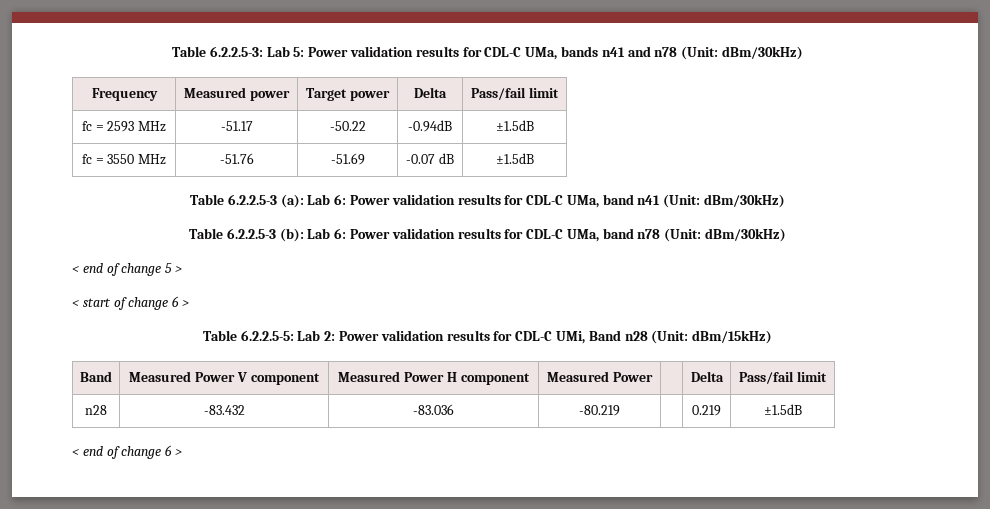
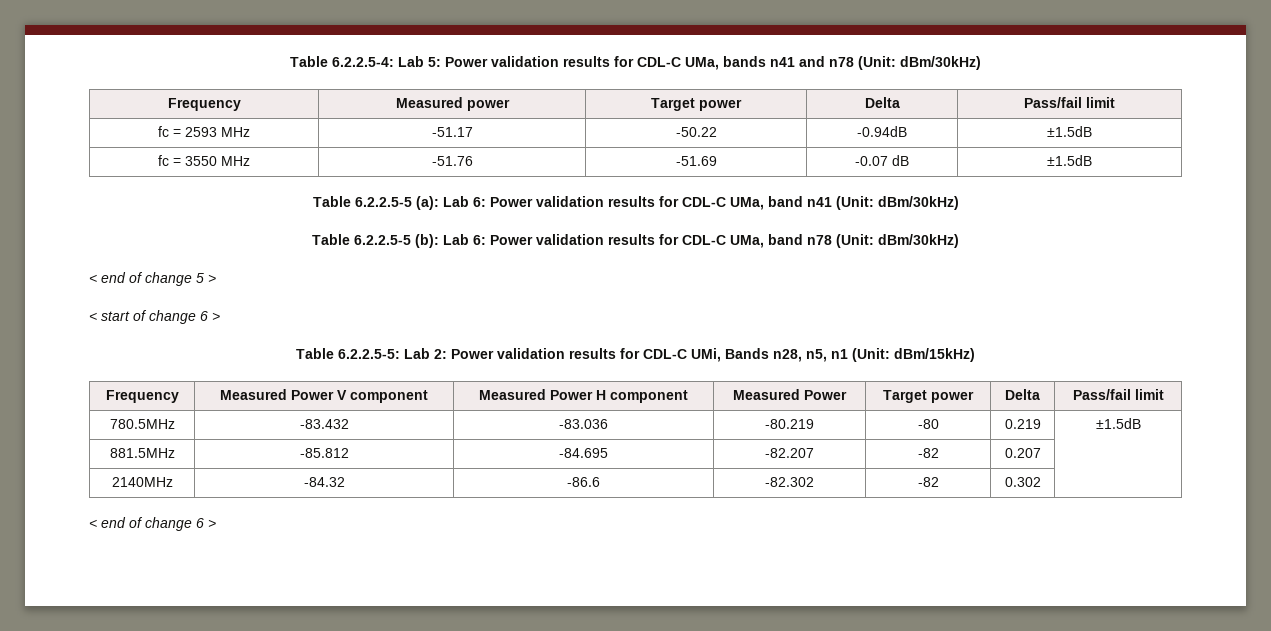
[172,46,263,57] Table 6.2.2.5-3: -> [290,56,394,67] Table 6.2.2.5-4:
[227,194,277,205] 6.2.2.5-3 -> [354,197,412,207] 6.2.2.5-5
[226,228,276,239] 6.2.2.5-3 -> [354,235,411,245] 6.2.2.5-5
[588,330,648,341] Band n28 -> [725,348,848,362] Bands n28, n5, n1
[80,371,112,382] Band -> [105,390,179,403] Frequency
[690,371,724,382] [739,371,827,384] [85,405,107,415] | Delta | Pass/fail limit // n28 -> [883,390,974,403] [1005,389,1040,400] [1072,389,1164,400] [109,419,175,429] Target power | Delta | Pass/fail limit // 780.5MHz
(620, 410) none -> [917,419,939,429] -80
(802, 409) none -> [109,448,175,458] [299,448,349,458] [559,448,608,458] [765,448,814,458] [917,448,939,458] [1004,448,1041,458] [111,477,173,487] [303,477,345,487] [567,477,600,487] [765,477,814,487] [917,477,939,487] [1004,477,1041,487] // 881.5MHz | -85.812 | -84.695 | -82.207 | -82 | 0.207 | // 2140MHz | -84.32 | -86.6 | -82.302 | -82 | 0.302 |

